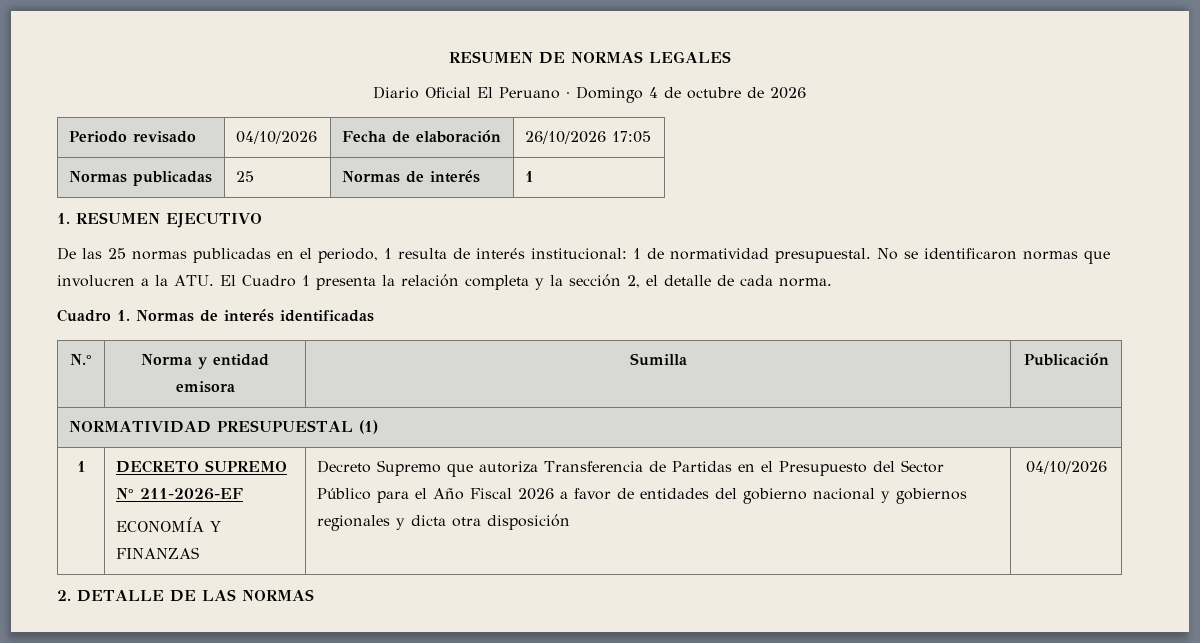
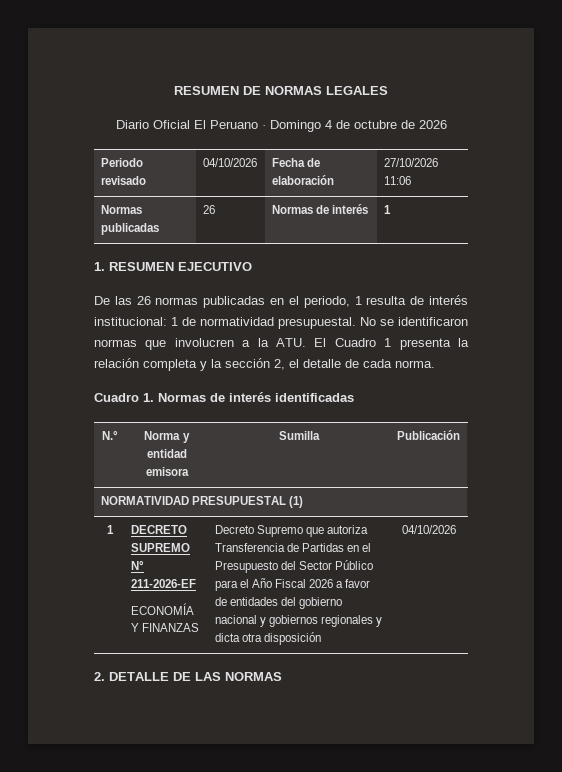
[525,131,652,144] 26/10/2026 17:05 -> [383,158,438,167] [383,176,411,185] 27/10/2026 11:06
[236,171,255,182] 25 -> [202,205,215,214] 26
[108,248,126,259] 25 -> [136,296,151,305] 26

